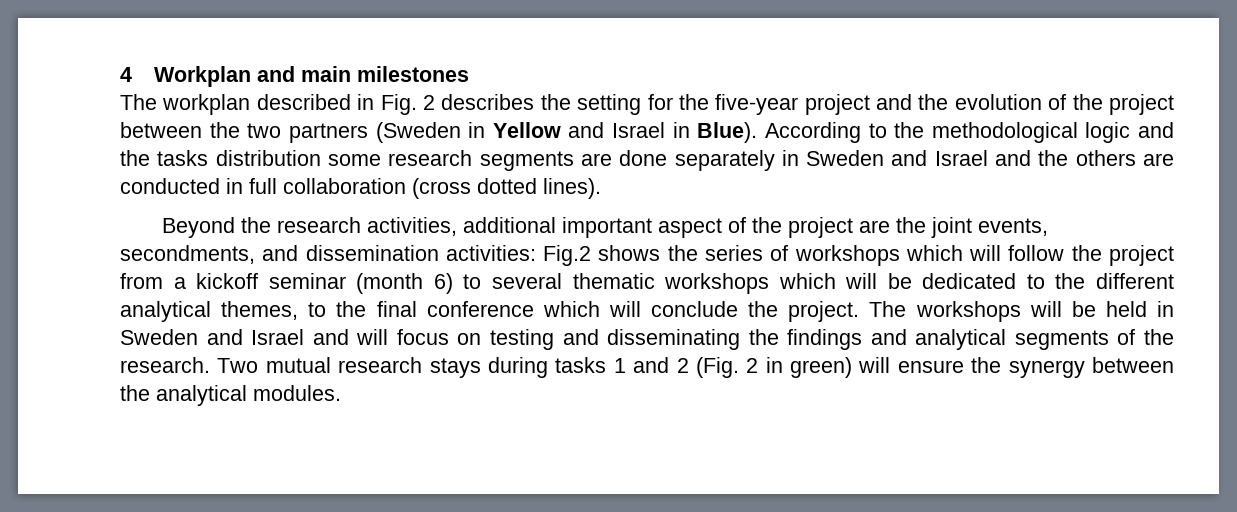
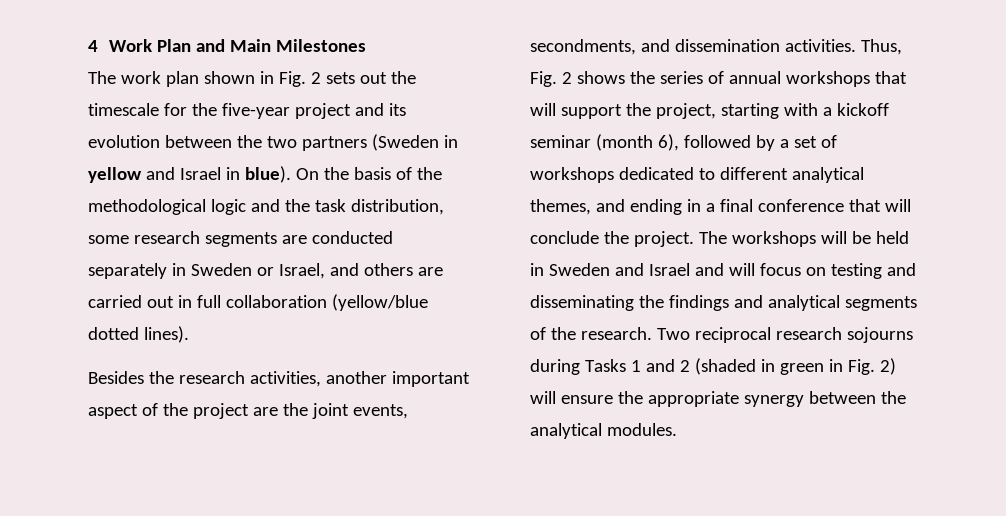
[153,66,469,87] [120,94,642,115] Workplan and main milestones // The workplan described in Fig. 2 describes the setting -> [109,39,367,52] [88,71,416,87] [88,103,159,116] Work Plan and Main Milestones // The work plan shown in Fig. 2 sets out the timescale
[918,94,1175,115] the evolution of the project -> [388,103,406,116] [88,135,160,148] its evolution
[492,122,561,138] Yellow -> [88,167,142,183] yellow
[697,122,887,143] Blue). According to -> [244,166,412,183] blue). On the basis of
[157,150,321,166] tasks distribution -> [314,199,444,215] task distribution,
[619,150,668,166] done -> [311,231,393,244] conducted
[891,150,1174,166] [120,178,220,194] and Israel and the others are conducted -> [256,263,443,279] [88,295,174,308] or Israel, and others are carried out
[412,178,471,199] (cross -> [331,294,428,311] (yellow/blue
[162,217,236,238] Beyond -> [88,371,144,384] Besides
[463,217,557,233] additional -> [325,371,387,384] another
[445,245,1175,266] [120,273,912,294] activities: Fig.2 shows the series of workshops which will follow the project from a kickoff seminar (month 6) to several thematic workshops which will be -> [784,39,902,55] [530,71,907,87] [530,103,889,119] [530,134,837,151] [530,167,614,183] activities. Thus, Fig. 2 shows the series of annual workshops that will support the project, starting with a kickoff seminar (month 6), followed by a set of workshops
[1055,273,1086,289] the -> (715, 174) none
[308,301,367,317] to the -> [595,199,715,215] and ending in a
[542,301,600,317] which -> [848,199,881,212] that
[265,357,853,378] mutual research stays during tasks 1 and 2 (Fig. 2 in green) -> [694,327,913,343] [530,358,896,375] reciprocal research sojourns during Tasks 1 and 2 (shaded in green in Fig. 2)
(1002, 365) none -> [647,391,739,407] appropriate

